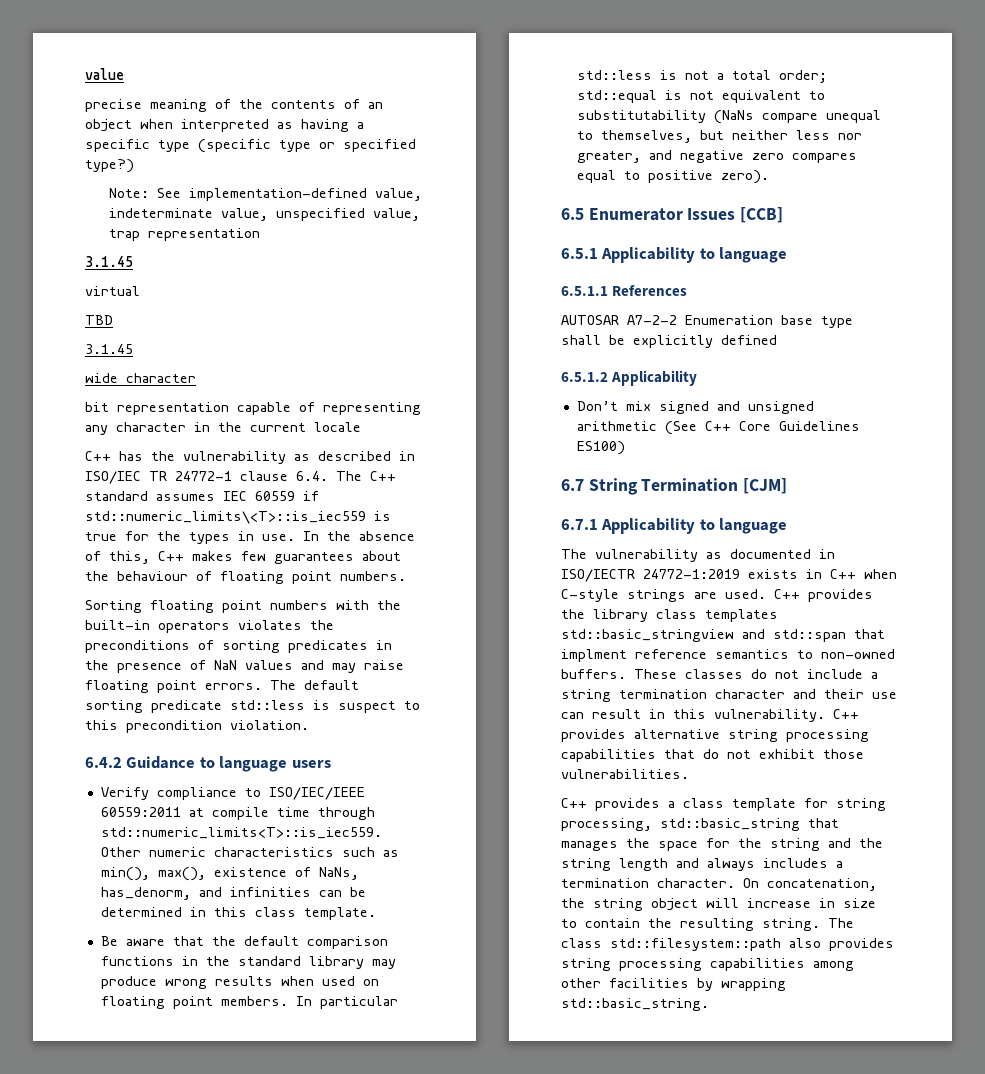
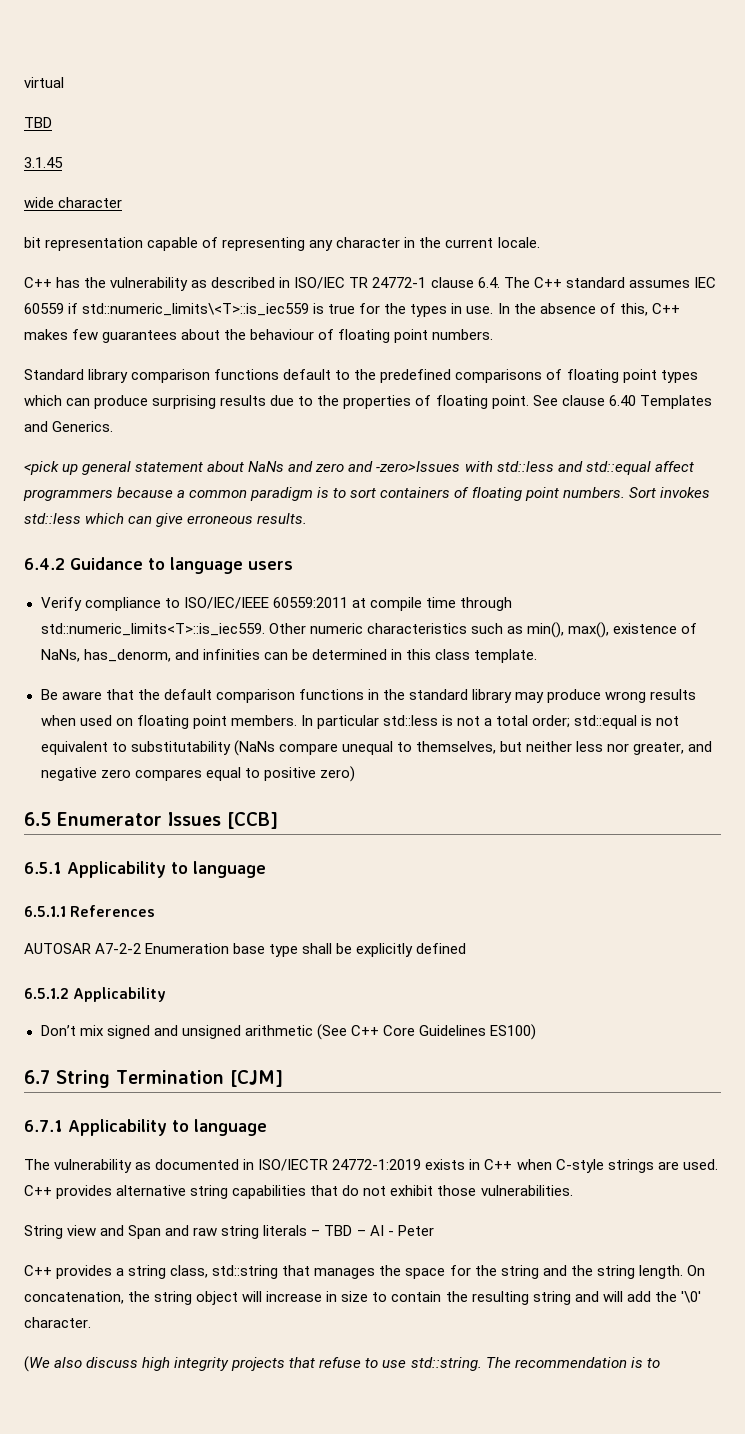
[85,68,124,80] [85,99,383,112] [85,119,364,132] [85,139,416,153] [85,159,134,173] [108,188,422,201] [108,208,420,221] [108,228,260,241] [85,256,133,267] value // precise meaning of the contents of an object when interpreted as having a specific type (specific type or specified type?) // Note: See implementation-defined value, indeterminate value, unspecified value, trap representation // 3.1.45 // -> (24, 82) none
[314,422,361,432] locale -> [497,237,540,248] locale.
[85,600,401,613] [85,620,334,633] [85,640,392,653] [85,660,404,673] [85,680,359,693] [85,700,420,713] [85,720,309,733] Sorting floating point numbers with the built-in operators violates the preconditions of sorting predicates in the presence of NaN values and may raise floating point errors. The default sorting predicate std::less is suspect to this precondition violation. -> [24,369,698,383] [24,395,712,409] [24,421,114,432] [24,461,694,475] [23,487,710,501] [24,513,308,527] Standard library comparison functions default to the predefined comparisons of floating point types which can produce surprising results due to the properties of floating point. See clause 6.40 Templates and Generics. // <pick up general statement about NaNs and zero and -zero>Issues with std::less and std::equal affect programmers because a common paradigm is to sort containers of floating point numbers. Sort invokes std::less which can give erroneous results.
[720,170,769,184] zero). -> [319,766,355,782] zero)
[561,609,778,622] [561,629,885,642] [561,649,895,662] [561,669,878,679] [561,689,897,702] [561,709,859,722] [561,729,626,742] the library class templates std::basic_stringview and std::span that implment reference semantics to non-owned buffers. These classes do not include a string termination character and their use can result in this vulnerability. C++ provides -> (113, 1192) none
[786,729,869,742] processing -> (229, 1192) none
[561,798,886,811] [561,818,800,831] C++ provides a class template for string processing, std::basic_string -> [24,1225,434,1239] [24,1265,279,1279] String view and Span and raw string literals – TBD – AI - Peter // C++ provides a string class, std::string
[619,858,843,871] [561,878,735,888] length and always includes a termination character. -> [638,1265,683,1279] length.
[762,918,854,931] [561,938,894,951] [561,958,854,971] [561,978,786,991] [561,998,709,1011] string. The class std::filesystem::path also provides string processing capabilities among other facilities by wrapping std::basic_string. -> [532,1291,701,1305] [24,1317,91,1328] [24,1356,660,1372] string and will add the '\0' character. // (We also discuss high integrity projects that refuse to use std::string. The recommendation is to

